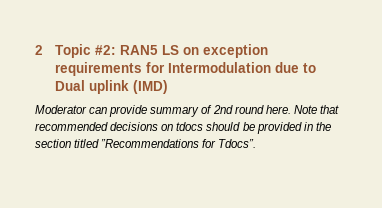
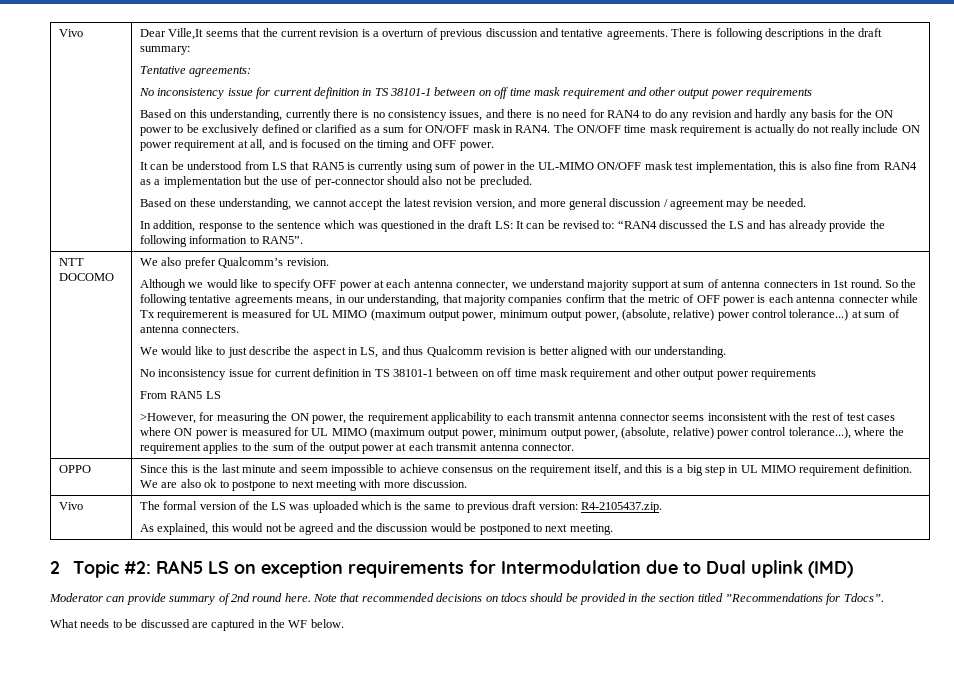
(35, 50) none -> [59,29,84,37] [140,28,883,40] [140,46,191,55] [140,66,252,77] [139,87,813,99] [140,109,894,121] [140,124,920,136] [140,139,494,151] [140,161,917,173] [140,176,532,188] [140,198,807,210] [140,220,885,232] [140,235,304,247] [59,258,85,266] [59,273,115,281] [140,257,329,269] [140,279,917,291] [140,294,918,306] [140,309,900,321] [140,325,240,333] [140,346,727,358] [140,368,817,380] [140,391,221,399] [140,412,895,424] [140,427,904,439] [140,442,574,454] [59,465,92,473] [140,464,912,476] [140,479,468,491] [59,502,84,510] [140,501,663,513] [140,523,613,535] Vivo | Dear Ville,It seems that the current revision is a overturn of previous discussion and tentative agreements. There is following descriptions in the draft summary: // Tentative agreements: // No inconsistency issue for current definition in TS 38101-1 between on off time mask requirement and other output power requirements // Based on this understanding, currently there is no consistency issues, and there is no need for RAN4 to do any revision and hardly any basis for the ON power to be exclusively defined or clarified as a sum for ON/OFF mask in RAN4. The ON/OFF time mask requirement is actually do not really include ON power requirement at all, and is focused on the timing and OFF power. // It can be understood from LS that RAN5 is currently using sum of power in the UL-MIMO ON/OFF mask test implementation, this is also fine from RAN4 as a implementation but the use of per-connector should also not be precluded. // Based on these understanding, we cannot accept the latest revision version, and more general discussion / agreement may be needed. // In addition, response to the sentence which was questioned in the draft LS: It can be revised to: “RAN4 discussed the LS and has already provide the following information to RAN5”. // NTT DOCOMO | We also prefer Qualcomm’s revision. // Although we would like to specify OFF power at each antenna connecter, we understand majority support at sum of antenna connecters in 1st round. So the following tentative agreements means, in our understanding, that majority companies confirm that the metric of OFF power is each antenna connecter while Tx requiremerent is measured for UL MIMO (maximum output power, minimum output power, (absolute, relative) power control tolerance...) at sum of antenna connecters. // We would like to just describe the aspect in LS, and thus Qualcomm revision is better aligned with our understanding. // No inconsistency issue for current definition in TS 38101-1 between on off time mask requirement and other output power requirements // From RAN5 LS // >However, for measuring the ON power, the requirement applicability to each transmit antenna connector seems inconsistent with the rest of test cases where ON power is measured for UL MIMO (maximum output power, minimum output power, (absolute, relative) power control tolerance...), where the requirement applies to the sum of the output power at each transmit antenna connector. // OPPO | Since this is the last minute and seem impossible to achieve consensus on the requirement itself, and this is a big step in UL MIMO requirement definition. We are also ok to postpone to next meeting with more discussion. // Vivo | The formal version of the LS was uploaded which is the same to previous draft version: R4-2105437.zip. // As explained, this would not be agreed and the discussion would be postponed to next meeting. //
(257, 143) none -> [50,619,344,631] // What needs to be discussed are captured in the WF below.

